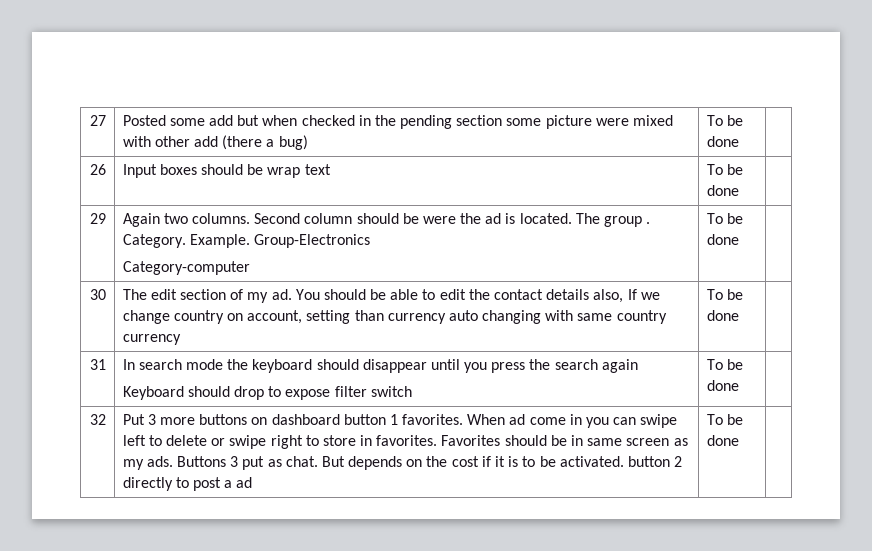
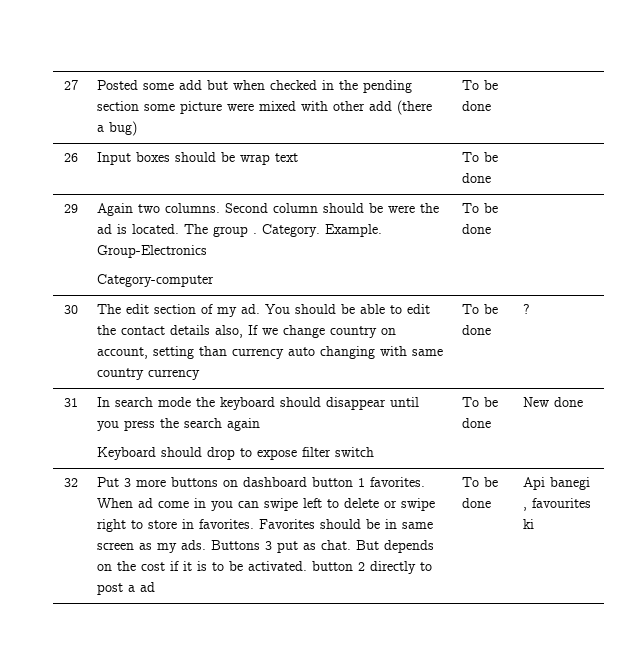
(739, 315) none -> [522,304,530,314] ?
(739, 385) none -> [522,397,583,407] New done
(739, 440) none -> [522,477,590,490] [522,498,591,511] [522,519,534,529] Api banegi , favourites ki

